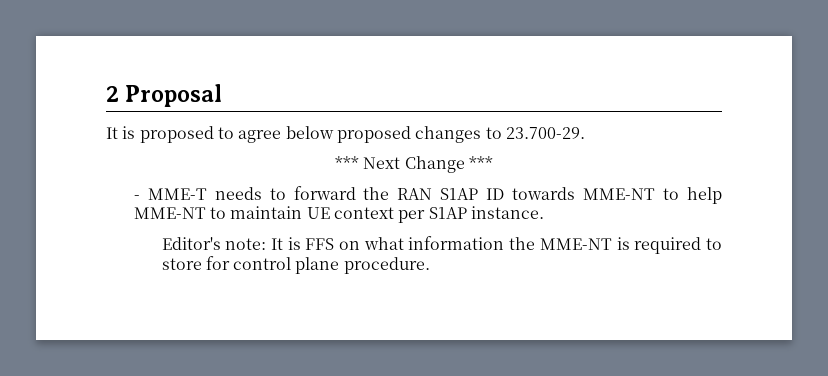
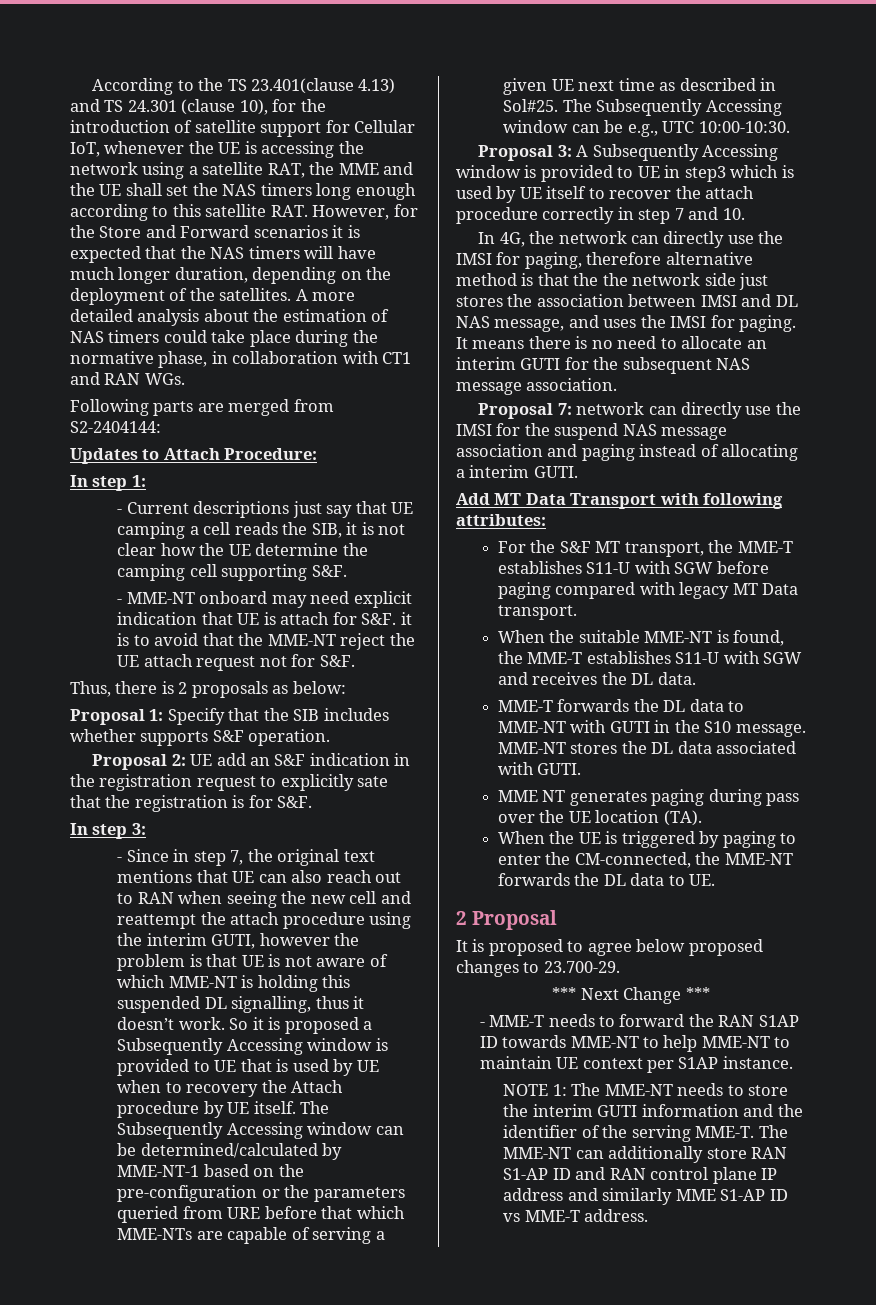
(106, 94) none -> [92,78,396,95] [70,99,326,115] [70,120,416,137] [70,141,364,158] [70,162,414,179] [70,183,416,200] [70,204,418,221] [70,225,360,238] [70,246,376,263] [70,267,392,284] [70,288,356,305] [70,309,390,326] [70,330,378,347] [70,351,412,368] [70,372,185,385] [70,399,334,416] [70,421,161,433] [70,448,318,464] [70,475,146,491] [117,501,414,518] [117,522,405,539] [117,543,368,556] [117,564,347,581] [117,591,412,608] [117,612,412,625] [117,633,415,650] [117,654,355,671] [70,681,346,698] [70,708,389,725] [70,729,331,746] [92,753,411,770] [70,774,389,791] [70,795,313,812] [70,823,146,839] [117,849,375,866] [117,870,402,883] [117,891,411,908] [117,912,412,929] [117,933,360,949] [117,954,388,971] [117,975,351,992] [117,996,365,1013] [117,1017,373,1034] [117,1038,388,1055] [117,1059,379,1076] [117,1080,344,1097] [117,1101,330,1118] [117,1122,404,1139] [117,1143,343,1160] [117,1164,304,1177] [117,1185,405,1202] [117,1206,405,1223] [117,1227,385,1244] [503,78,777,95] [503,99,782,116] [503,120,790,137] [478,144,779,161] [456,165,794,182] [456,186,755,203] [456,207,745,224] [478,231,784,248] [456,252,753,269] [456,273,769,290] [456,294,798,307] [456,315,797,332] [456,336,767,349] [456,357,751,374] [456,378,618,395] [478,402,801,419] [456,423,728,440] [456,444,799,461] [456,465,578,478] [456,493,784,509] [456,514,546,526] [497,540,793,557] [497,561,769,574] [497,582,799,599] [497,605,577,620] [497,630,785,646] [497,651,803,664] [497,672,696,685] [497,699,745,712] [497,720,806,737] [497,741,797,754] [497,762,582,775] [497,789,800,806] [497,810,702,826] [497,831,796,848] [497,852,793,868] [497,873,716,886] According to the TS 23.401(clause 4.13) and TS 24.301 (clause 10), for the introduction of satellite support for Cellular IoT, whenever the UE is accessing the network using a satellite RAT, the MME and the UE shall set the NAS timers long enough according to this satellite RAT. However, for the Store and Forward scenarios it is expected that the NAS timers will have much longer duration, depending on the deployment of the satellites. A more detailed analysis about the estimation of NAS timers could take place during the normative phase, in collaboration with CT1 and RAN WGs. // Following parts are merged from S2-2404144: // Updates to Attach Procedure: // In step 1: // - Current descriptions just say that UE camping a cell reads the SIB, it is not clear how the UE determine the camping cell supporting S&F. // - MME-NT onboard may need explicit indication that UE is attach for S&F. it is to avoid that the MME-NT reject the UE attach request not for S&F. // Thus, there is 2 proposals as below: // Proposal 1: Specify that the SIB includes whether supports S&F operation. // Proposal 2: UE add an S&F indication in the registration request to explicitly sate that the registration is for S&F. // In step 3: // - Since in step 7, the original text mentions that UE can also reach out to RAN when seeing the new cell and reattempt the attach procedure using the interim GUTI, however the problem is that UE is not aware of which MME-NT is holding this suspended DL signalling, thus it doesn’t work. So it is proposed a Subsequently Accessing window is provided to UE that is used by UE when to recovery the Attach procedure by UE itself. The Subsequently Accessing window can be determined/calculated by MME-NT-1 based on the pre-configuration or the parameters queried from URE before that which MME-NTs are capable of serving a given UE next time as described in Sol#25. The Subsequently Accessing window can be e.g., UTC 10:00-10:30. // Proposal 3: A Subsequently Accessing window is provided to UE in step3 which is used by UE itself to recover the attach procedure correctly in step 7 and 10. // In 4G, the network can directly use the IMSI for paging, therefore alternative method is that the the network side just stores the association between IMSI and DL NAS message, and uses the IMSI for paging. It means there is no need to allocate an interim GUTI for the subsequent NAS message association. // Proposal 7: network can directly use the IMSI for the suspend NAS message association and paging instead of allocating a interim GUTI. // Add MT Data Transport with following attributes: // For the S&F MT transport, the MME-T establishes S11-U with SGW before paging compared with legacy MT Data transport. // When the suitable MME-NT is found, the MME-T establishes S11-U with SGW and receives the DL data. // MME-T forwards the DL data to MME-NT with GUTI in the S10 message. MME-NT stores the DL data associated with GUTI. // MME NT generates paging during pass over the UE location (TA). // When the UE is triggered by paging to enter the CM-connected, the MME-NT forwards the DL data to UE. //
[161,236,722,254] [161,256,430,274] Editor's note: It is FFS on what information the MME-NT is required to store for control plane procedure. -> [503,1083,789,1096] [503,1104,803,1117] [503,1125,788,1142] [503,1146,788,1163] [503,1167,778,1184] [503,1188,788,1205] [503,1209,649,1222] NOTE 1: The MME-NT needs to store the interim GUTI information and the identifier of the serving MME-T. The MME-NT can additionally store RAN S1-AP ID and RAN control plane IP address and similarly MME S1-AP ID vs MME-T address.

